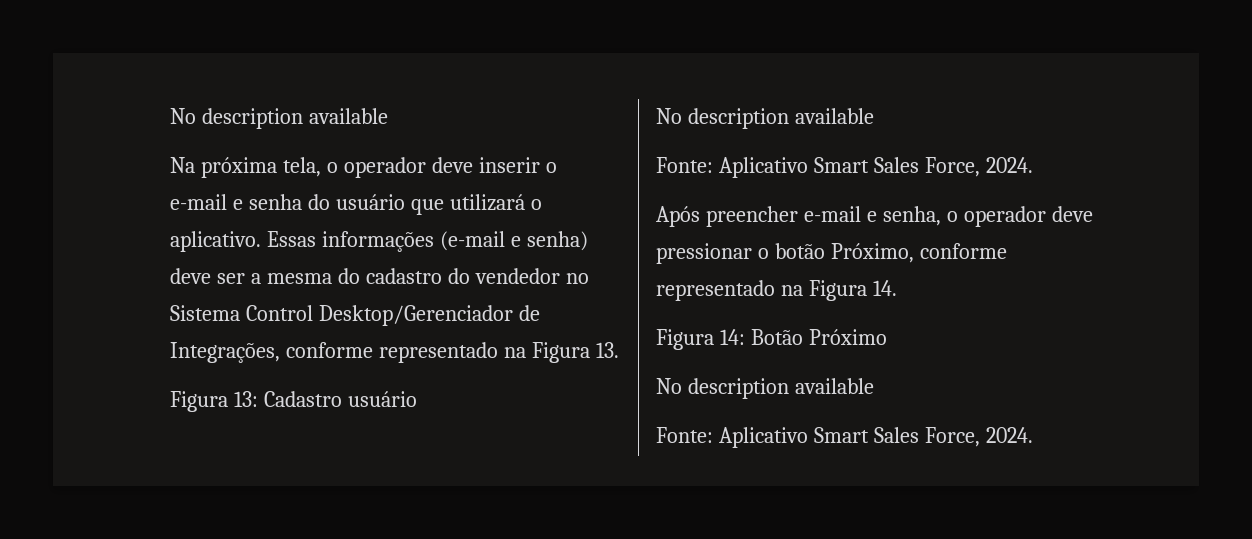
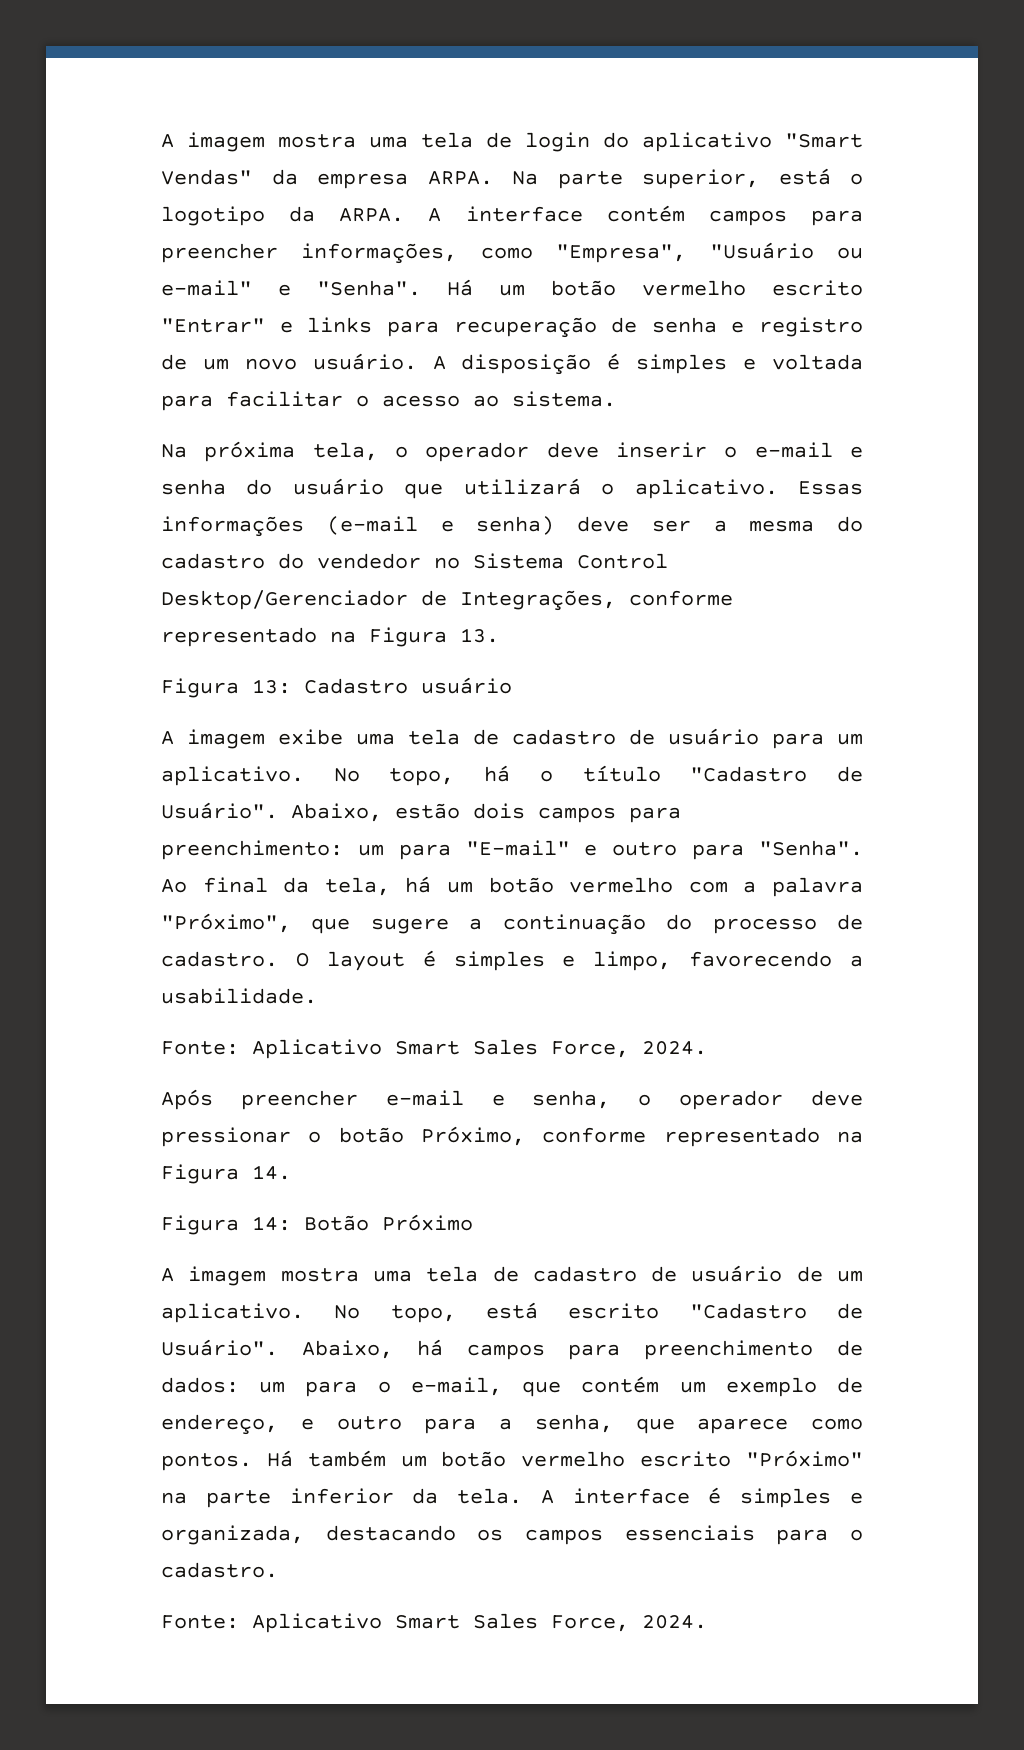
[170,108,388,129] No description available -> [161,132,863,152] [161,168,863,189] [161,205,863,226] [161,242,863,264] [161,279,863,296] [161,317,863,338] [161,353,864,375] [161,391,616,411] A imagem mostra uma tela de login do aplicativo "Smart Vendas" da empresa ARPA. Na parte superior, está o logotipo da ARPA. A interface contém campos para preencher informações, como "Empresa", "Usuário ou e-mail" e "Senha". Há um botão vermelho escrito "Entrar" e links para recuperação de senha e registro de um novo usuário. A disposição é simples e voltada para facilitar o acesso ao sistema.
[656,108,874,129] No description available -> [161,728,863,749] [161,765,863,786] [161,802,681,823] [161,840,863,860] [161,876,864,897] [161,913,864,935] [161,950,863,971] [161,988,317,1004] A imagem exibe uma tela de cadastro de usuário para um aplicativo. No topo, há o título "Cadastro de Usuário". Abaixo, estão dois campos para preenchimento: um para "E-mail" e outro para "Senha". Ao final da tela, há um botão vermelho com a palavra "Próximo", que sugere a continuação do processo de cadastro. O layout é simples e limpo, favorecendo a usabilidade.
[656,378,874,399] No description available -> [161,1265,863,1286] [161,1302,863,1323] [161,1339,863,1360] [161,1376,863,1397] [161,1414,863,1435] [161,1450,863,1471] [161,1487,864,1508] [161,1525,863,1545] [161,1562,278,1578] A imagem mostra uma tela de cadastro de usuário de um aplicativo. No topo, está escrito "Cadastro de Usuário". Abaixo, há campos para preenchimento de dados: um para o e-mail, que contém um exemplo de endereço, e outro para a senha, que aparece como pontos. Há também um botão vermelho escrito "Próximo" na parte inferior da tela. A interface é simples e organizada, destacando os campos essenciais para o cadastro.

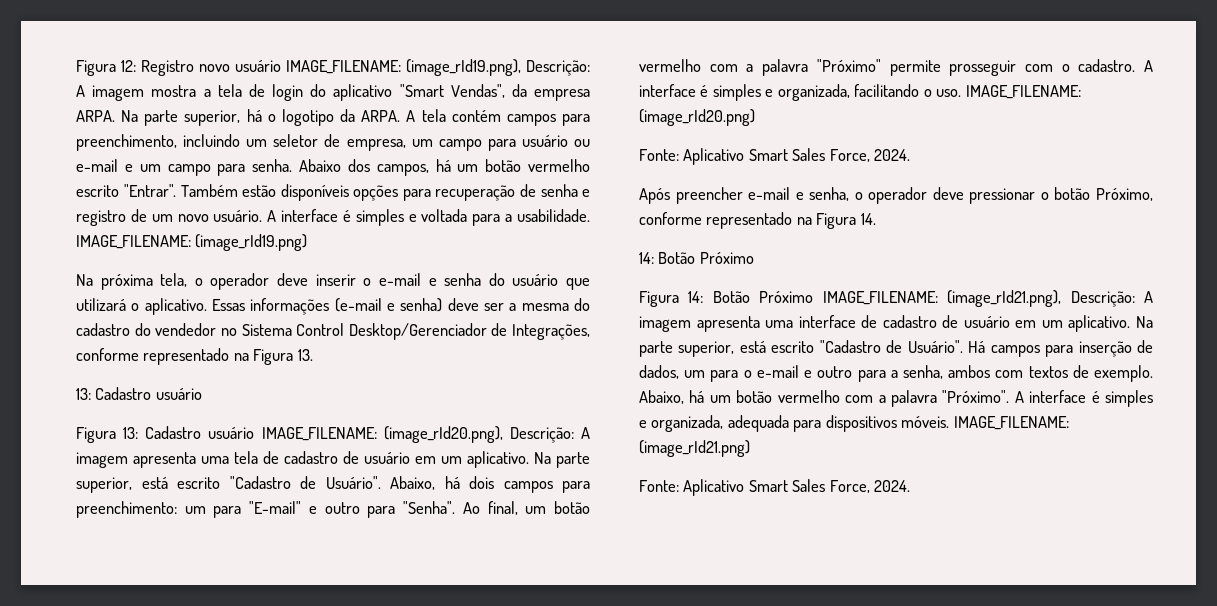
[161,132,408,152] A imagem mostra uma -> [76,59,590,76] [76,85,211,101] Figura 12: Registro novo usuário IMAGE_FILENAME: (image_rId19.png), Descrição: A imagem mostra a
[161,169,252,185] Vendas" -> [450,84,505,98] Vendas",
[778,168,831,185] está -> [246,109,262,122] há
[465,206,583,222] interface -> [421,109,446,122] tela
[161,242,863,264] [161,279,863,296] [161,317,373,333] preencher informações, como "Empresa", "Usuário ou e-mail" e "Senha". Há um botão vermelho escrito "Entrar" e links -> [76,134,591,151] [76,159,590,176] [76,184,399,201] preenchimento, incluindo um seletor de empresa, um campo para usuário ou e-mail e um campo para senha. Abaixo dos campos, há um botão vermelho escrito "Entrar". Também estão disponíveis opções
[461,354,592,375] disposição -> [281,209,339,222] interface
[226,391,616,407] facilitar o acesso ao sistema. -> [505,209,591,222] [76,234,308,251] a usabilidade. IMAGE_FILENAME: (image_rId19.png)
(499, 635) none -> [76,387,202,400] // 13: Cadastro usuário
[161,728,863,749] [161,765,863,786] [161,802,460,822] // A imagem exibe uma tela de cadastro de usuário para um aplicativo. No topo, há o título "Cadastro de Usuário". Abaixo, estão -> [261,426,590,443] [76,451,590,468] [76,476,460,493] IMAGE_FILENAME: (image_rId20.png), Descrição: A imagem apresenta uma tela de cadastro de usuário em um aplicativo. Na parte superior, está escrito "Cadastro de Usuário". Abaixo, há
[202,876,864,897] [161,913,864,935] [161,950,863,971] [161,988,317,1004] final da tela, há um botão vermelho com a palavra "Próximo", que sugere a continuação do processo de cadastro. O layout é simples e limpo, favorecendo a usabilidade. -> [487,501,590,515] [639,59,1153,76] [639,84,1081,101] [639,109,755,126] final, um botão vermelho com a palavra "Próximo" permite prosseguir com o cadastro. A interface é simples e organizada, facilitando o uso. IMAGE_FILENAME: (image_rId20.png)
(291, 1172) none -> [639,252,754,264] // 14: Botão Próximo
[161,1265,863,1286] [161,1302,863,1323] [161,1339,863,1360] [161,1376,863,1397] [161,1414,278,1435] // A imagem mostra uma tela de cadastro de usuário de um aplicativo. No topo, está escrito "Cadastro de Usuário". Abaixo, há campos para preenchimento de dados: um para o e-mail, que contém um exemplo de endereço, -> [822,290,1153,307] [639,315,1153,332] [639,340,1153,357] [639,365,799,382] IMAGE_FILENAME: (image_rId21.png), Descrição: A imagem apresenta uma interface de cadastro de usuário em um aplicativo. Na parte superior, está escrito "Cadastro de Usuário". Há campos para inserção de dados, um para o e-mail
[635,1418,863,1434] [161,1450,863,1471] [161,1487,864,1508] [161,1525,863,1545] [161,1562,278,1578] que aparece como pontos. Há também um botão vermelho escrito "Próximo" na parte inferior da tela. A interface é simples e organizada, destacando os campos essenciais para o cadastro. -> [948,365,1153,382] [639,390,1153,407] [639,415,1069,432] [639,440,750,457] ambos com textos de exemplo. Abaixo, há um botão vermelho com a palavra "Próximo". A interface é simples e organizada, adequada para dispositivos móveis. IMAGE_FILENAME: (image_rId21.png)

